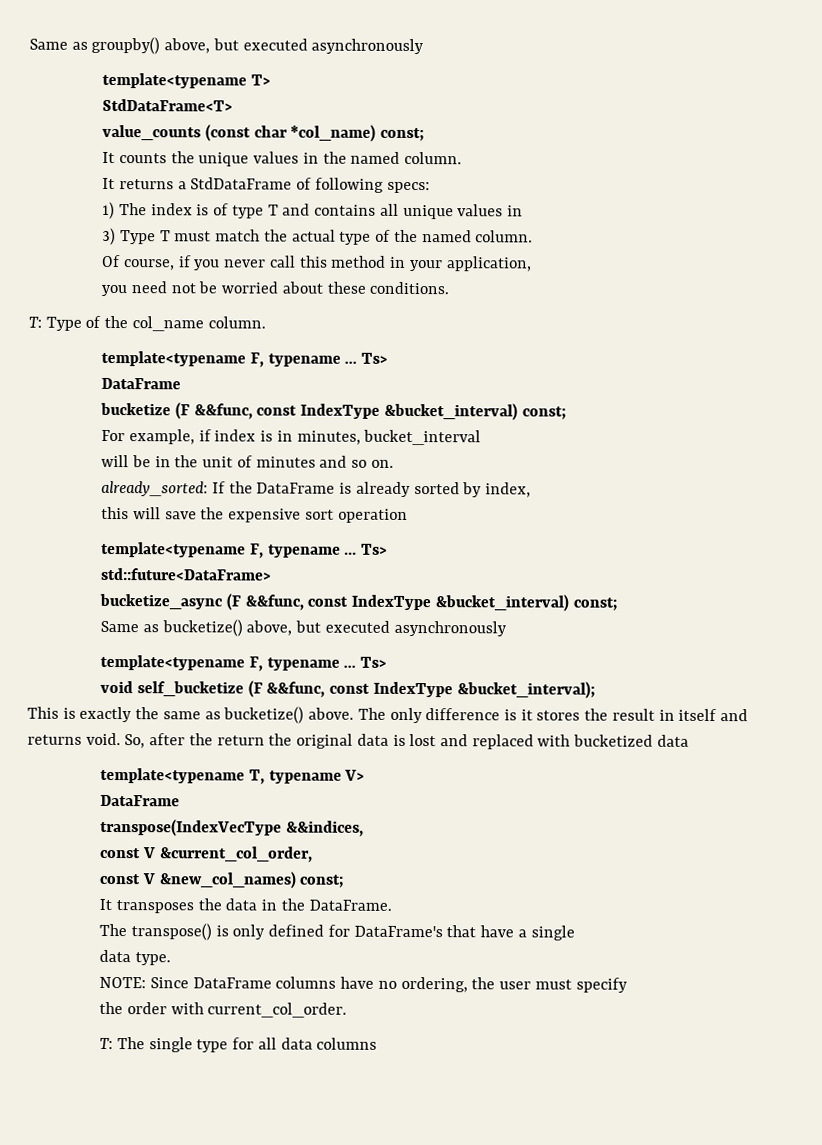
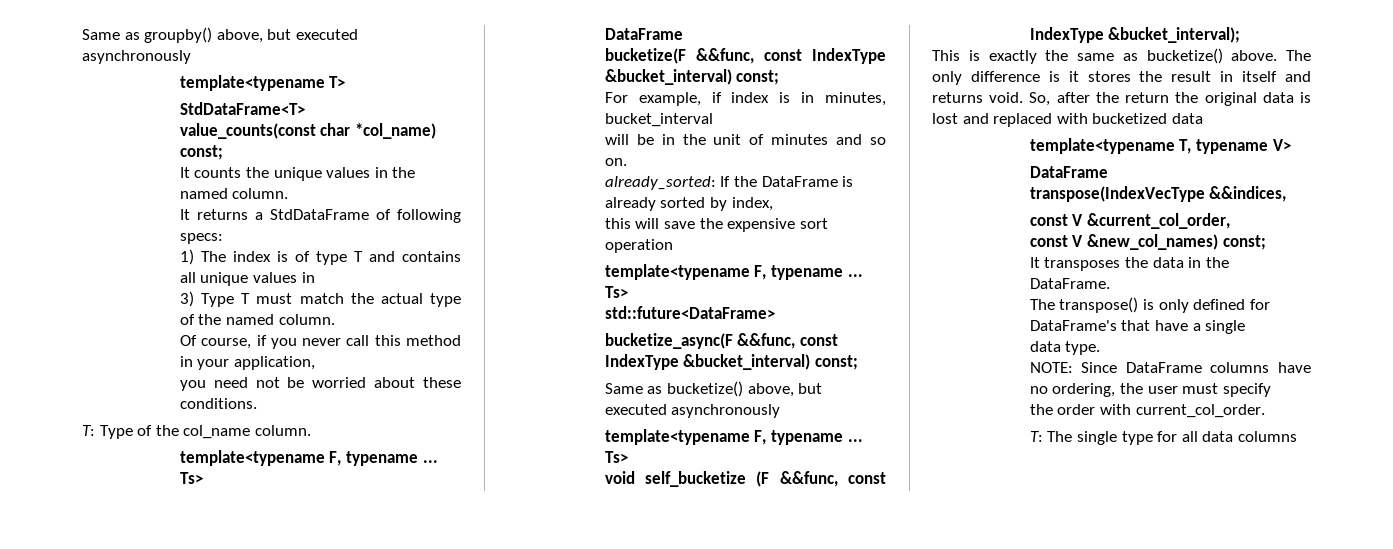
[102,124,252,142] value_counts (const -> [179,123,316,139] value_counts(const
[100,402,191,420] bucketize (F -> [604,48,686,64] bucketize(F
[99,593,242,611] bucketize_async (F -> [604,333,733,349] bucketize_async(F

